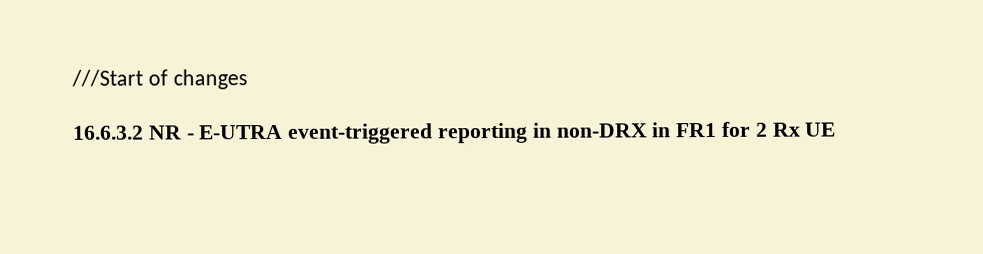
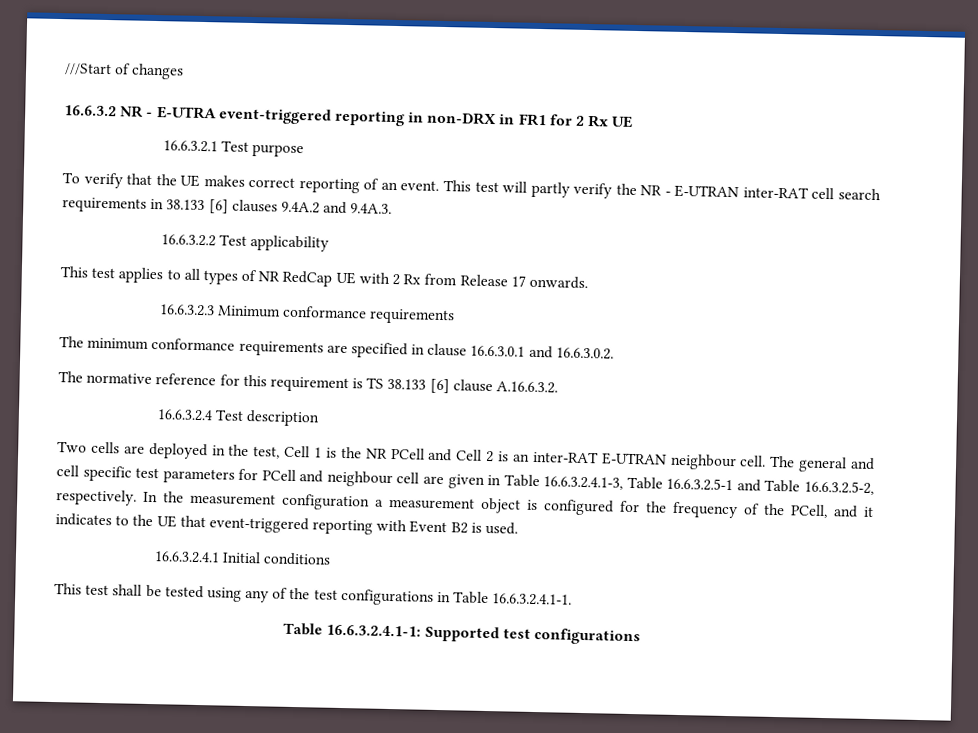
(837, 129) none -> [162,140,305,158] [62,172,881,201] [62,197,393,215] [160,234,330,252] [60,266,588,290] [158,304,456,325] [59,336,614,360] [58,371,559,394] [156,409,321,427] [57,441,875,473] [56,465,874,496] [56,489,874,519] [55,513,519,535] [153,551,332,566] [54,583,573,606] [283,622,641,646] // 16.6.3.2.1 Test purpose // To verify that the UE makes correct reporting of an event. This test will partly verify the NR - E-UTRAN inter-RAT cell search requirements in 38.133 [6] clauses 9.4A.2 and 9.4A.3. // 16.6.3.2.2 Test applicability // This test applies to all types of NR RedCap UE with 2 Rx from Release 17 onwards. // 16.6.3.2.3 Minimum conformance requirements // The minimum conformance requirements are specified in clause 16.6.3.0.1 and 16.6.3.0.2. // The normative reference for this requirement is TS 38.133 [6] clause A.16.6.3.2. // 16.6.3.2.4 Test description // Two cells are deployed in the test, Cell 1 is the NR PCell and Cell 2 is an inter-RAT E-UTRAN neighbour cell. The general and cell specific test parameters for PCell and neighbour cell are given in Table 16.6.3.2.4.1-3, Table 16.6.3.2.5-1 and Table 16.6.3.2.5-2, respectively. In the measurement configuration a measurement object is configured for the frequency of the PCell, and it indicates to the UE that event-triggered reporting with Event B2 is used. // 16.6.3.2.4.1 Initial conditions // This test shall be tested using any of the test configurations in Table 16.6.3.2.4.1-1. // Table 16.6.3.2.4.1-1: Supported test configurations

